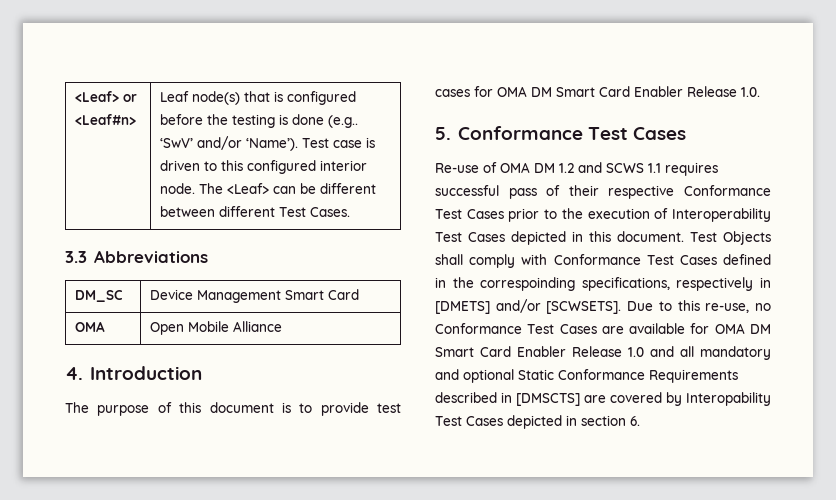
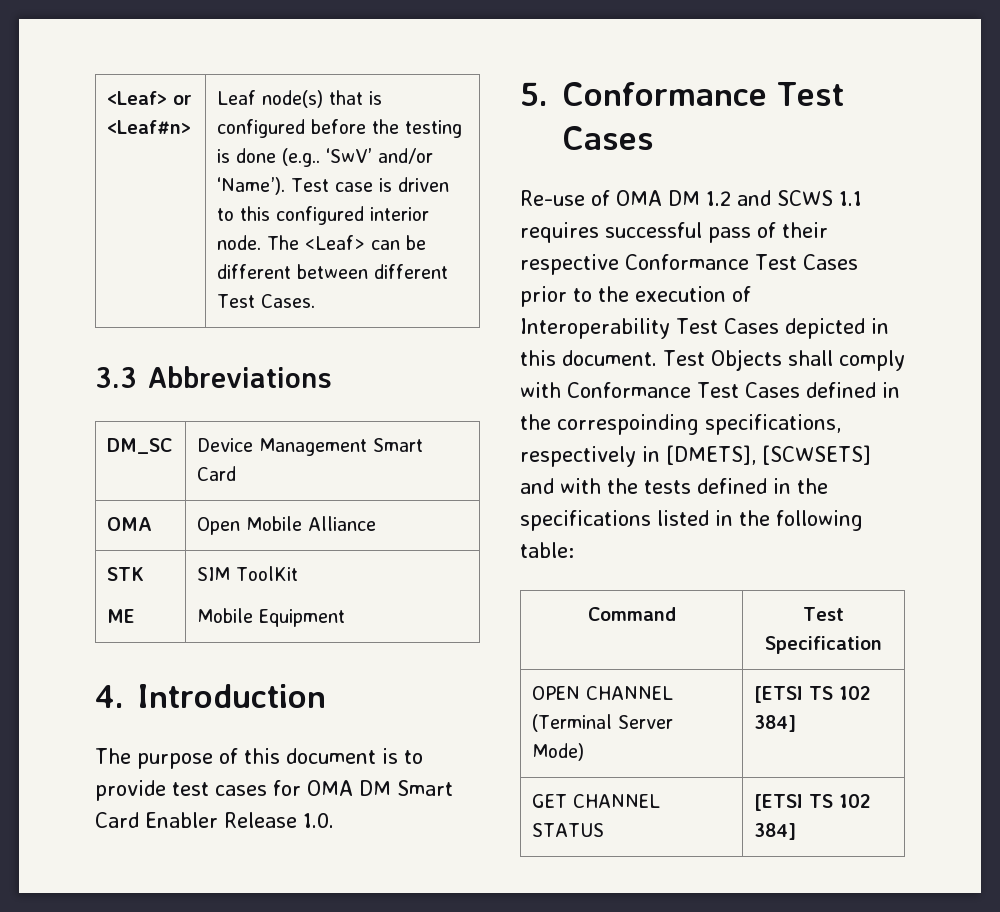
(282, 326) none -> [107,567,145,581] [107,609,136,623] [197,566,299,581] [197,608,346,627] // STK // ME | SIM ToolKit // Mobile Equipment
[435,299,771,314] [435,323,771,334] [435,346,771,360] [435,369,738,383] [435,392,771,406] [435,415,640,429] [DMETS] and/or [SCWSETS]. Due to this re-use, no Conformance Test Cases are available for OMA DM Smart Card Enabler Release 1.0 and all mandatory and optional Static Conformance Requirements described in [DMSCTS] are covered by Interopability Test Cases depicted in section 6. -> [666,445,871,465] [520,478,828,494] [520,510,863,531] [520,542,574,558] [587,607,676,621] [803,607,845,621] [765,636,882,654] [532,686,674,700] [532,714,674,732] [532,743,585,761] [754,686,872,703] [754,715,797,732] [532,794,661,808] [532,823,605,837] [754,794,872,811] [754,823,797,840] [DMETS], [SCWSETS] and with the tests defined in the specifications listed in the following table: // Command | Test Specification // OPEN CHANNEL (Terminal Server Mode) | [ETSI TS 102 384] // GET CHANNEL STATUS | [ETSI TS 102 384]

